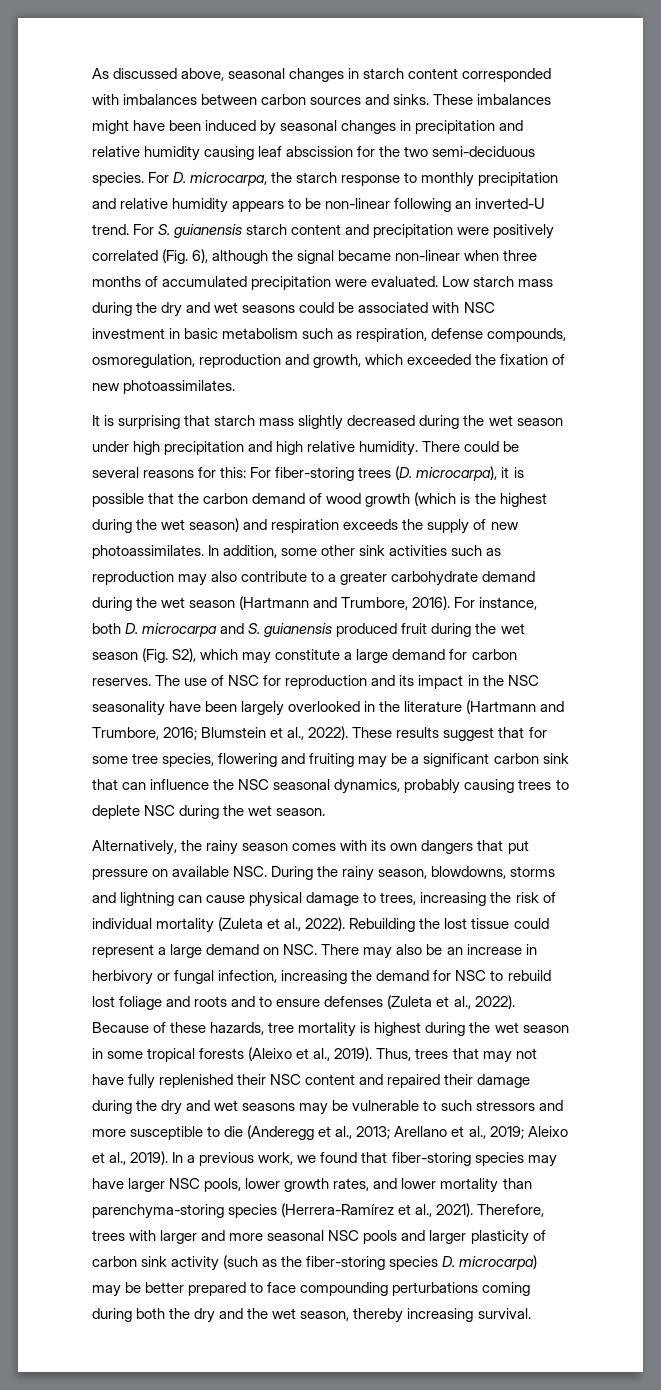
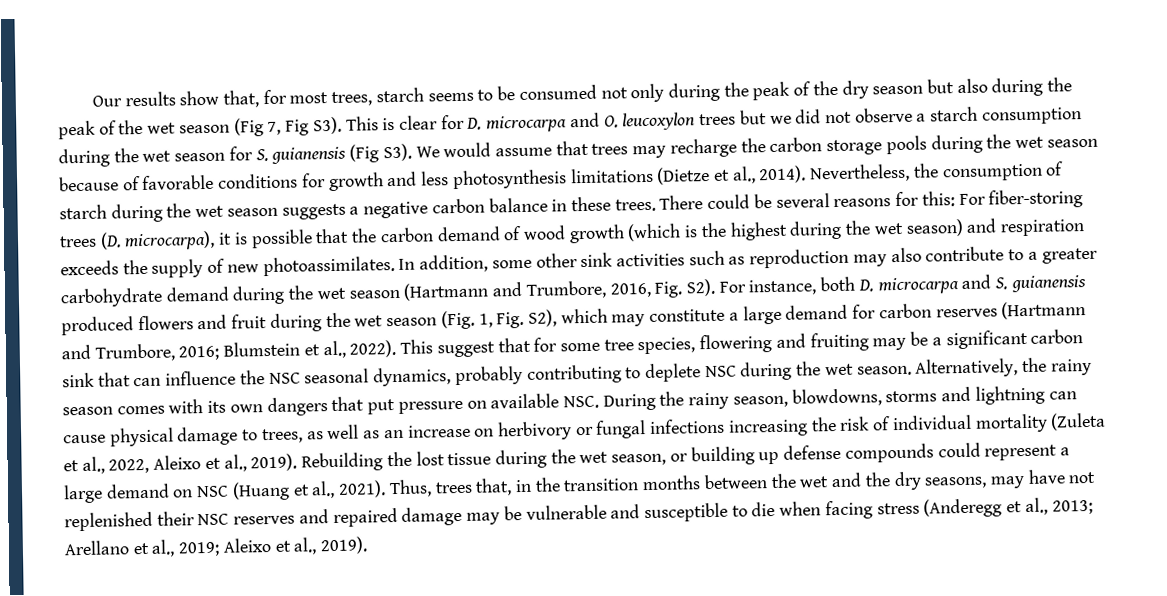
[92,68,552,82] [92,94,552,105] [92,120,524,135] [92,146,536,161] [92,172,559,187] [92,198,546,213] [92,224,555,239] [92,249,538,264] [92,276,554,290] [92,302,495,317] [92,328,567,342] [92,354,566,368] [92,380,236,394] [92,415,563,430] [92,441,419,456] As discussed above, seasonal changes in starch content corresponded with imbalances between carbon sources and sinks. These imbalances might have been induced by seasonal changes in precipitation and relative humidity causing leaf abscission for the two semi-deciduous species. For D. microcarpa, the starch response to monthly precipitation and relative humidity appears to be non-linear following an inverted-U trend. For S. guianensis starch content and precipitation were positively correlated (Fig. 6), although the signal became non-linear when three months of accumulated precipitation were evaluated. Low starch mass during the dry and wet seasons could be associated with NSC investment in basic metabolism such as respiration, defense compounds, osmoregulation, reproduction and growth, which exceeded the fixation of new photoassimilates. // It is surprising that starch mass slightly decreased during the wet season under high precipitation and high relative humidity. -> [91,77,1073,108] [58,106,1082,140] [58,134,1098,168] [59,161,1065,192] [59,196,656,223] Our results show that, for most trees, starch seems to be consumed not only during the peak of the dry season but also during the peak of the wet season (Fig 7, Fig S3). This is clear for D. microcarpa and O. leucoxylon trees but we did not observe a starch consumption during the wet season for S. guianensis (Fig S3). We would assume that trees may recharge the carbon storage pools during the wet season because of favorable conditions for growth and less photosynthesis limitations (Dietze et al., 2014). Nevertheless, the consumption of starch during the wet season suggests a negative carbon balance in these trees.
[412,596,451,610] 2016). -> [609,278,715,298] 2016, Fig. S2).
(398, 630) none -> [137,314,228,331] flowers and
(169, 655) none -> [478,311,525,329] 1, Fig.
[92,675,539,689] [92,701,463,716] reserves. The use of NSC for reproduction and its impact in the NSC seasonality have been largely overlooked in the literature -> [935,308,998,318] reserves
[352,727,440,738] These results -> [400,339,434,354] This
[464,779,552,793] causing trees -> [526,364,622,384] contributing
(326, 812) // -> (912, 370) none
(417, 898) none -> [306,418,726,441] as well as an increase on herbivory or fungal infections
[305,917,510,932] 2022). Rebuilding the lost tissue -> [108,443,934,474] 2022, Aleixo et al., 2019). Rebuilding the lost tissue during the wet season, or building up defense compounds
[283,944,537,959] [92,970,551,985] [92,995,515,1010] [92,1022,569,1037] [92,1047,537,1063] [92,1074,156,1089] NSC. There may also be an increase in herbivory or fungal infection, increasing the demand for NSC to rebuild lost foliage and roots and to ensure defenses (Zuleta et al., 2022). Because of these hazards, tree mortality is highest during the wet season in some tropical forests (Aleixo et al., 2019). Thus, trees that may not have fully -> [196,469,1097,501] NSC (Huang et al., 2021). Thus, trees that, in the transition months between the wet and the dry seasons, may have not
[305,1074,356,1085] content -> [233,515,296,525] reserves
[444,1074,531,1088] [92,1100,563,1115] [92,1126,244,1140] their damage during the dry and wet seasons may be vulnerable to such stressors and more susceptible to die -> [401,500,920,526] damage may be vulnerable and susceptible to die when facing stress
[172,1152,557,1167] [92,1178,532,1193] [92,1203,545,1219] [92,1230,546,1245] [92,1255,538,1271] [92,1282,531,1297] [92,1308,531,1323] In a previous work, we found that fiber-storing species may have larger NSC pools, lower growth rates, and lower mortality than parenchyma-storing species (Herrera-Ramírez et al., 2021). Therefore, trees with larger and more seasonal NSC pools and larger plasticity of carbon sink activity (such as the fiber-storing species D. microcarpa) may be better prepared to face compounding perturbations coming during both the dry and the wet season, thereby increasing survival. -> (369, 545) none

